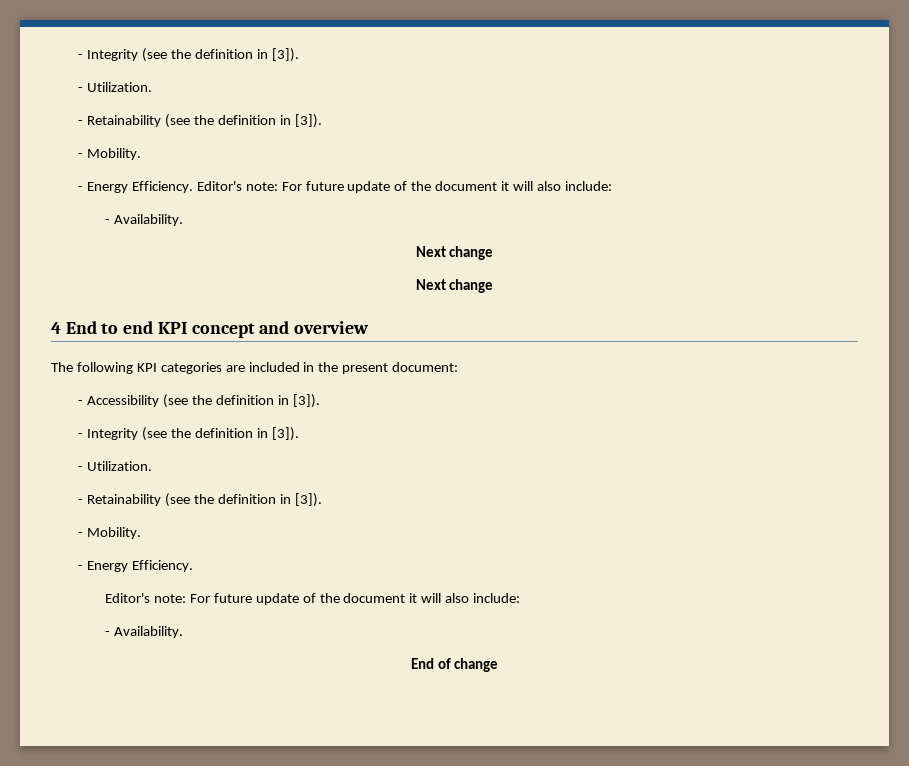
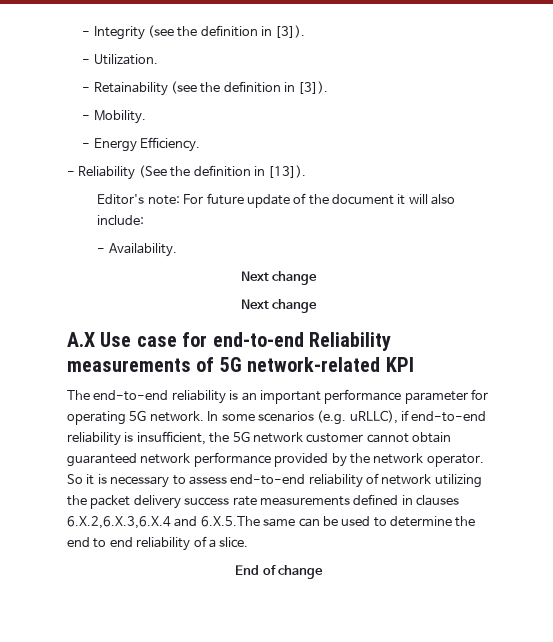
[196,181,612,193] [105,214,183,226] [415,246,494,260] [415,279,494,293] [51,321,370,338] [51,362,459,374] [78,394,320,408] [78,427,299,441] [78,461,152,471] [78,493,322,507] [78,527,141,539] [78,560,193,572] Editor's note: For future update of the document it will also include: // - Availability. // Next change // Next change // 4 End to end KPI concept and overview // The following KPI categories are included in the present document: // - Accessibility (see the definition in [3]). // - Integrity (see the definition in [3]). // - Utilization. // - Retainability (see the definition in [3]). // - Mobility. // - Energy Efficiency. -> [67,165,307,180] // - Reliability (See the definition in [13]).
(183, 632) none -> [240,271,318,285] [240,299,318,313] [67,332,391,351] [67,357,414,372] [67,389,488,404] [67,410,487,425] [67,431,451,446] [67,452,484,467] [67,473,482,488] [67,494,459,509] [67,516,476,529] [67,536,249,551] // Next change // Next change // A.X Use case for end-to-end Reliability measurements of 5G network-related KPI // The end-to-end reliability is an important performance parameter for operating 5G network. In some scenarios (e.g. uRLLC), if end-to-end reliability is insufficient, the 5G network customer cannot obtain guaranteed network performance provided by the network operator. So it is necessary to assess end-to-end reliability of network utilizing the packet delivery success rate measurements defined in clauses 6.X.2,6.X.3,6.X.4 and 6.X.5.The same can be used to determine the end to end reliability of a slice.

